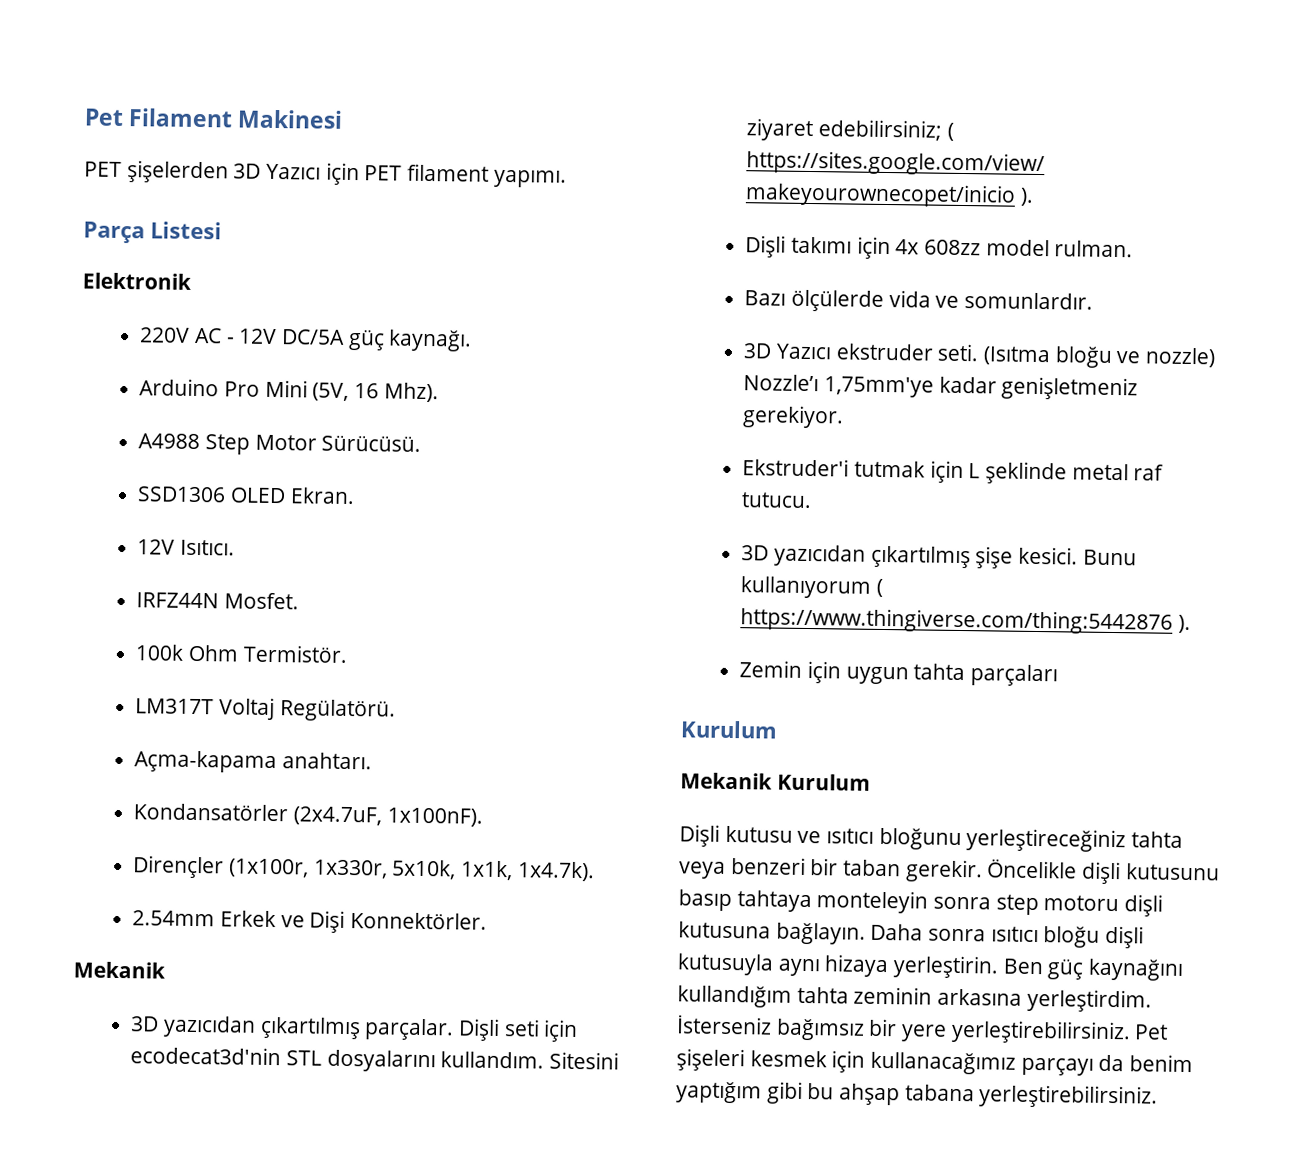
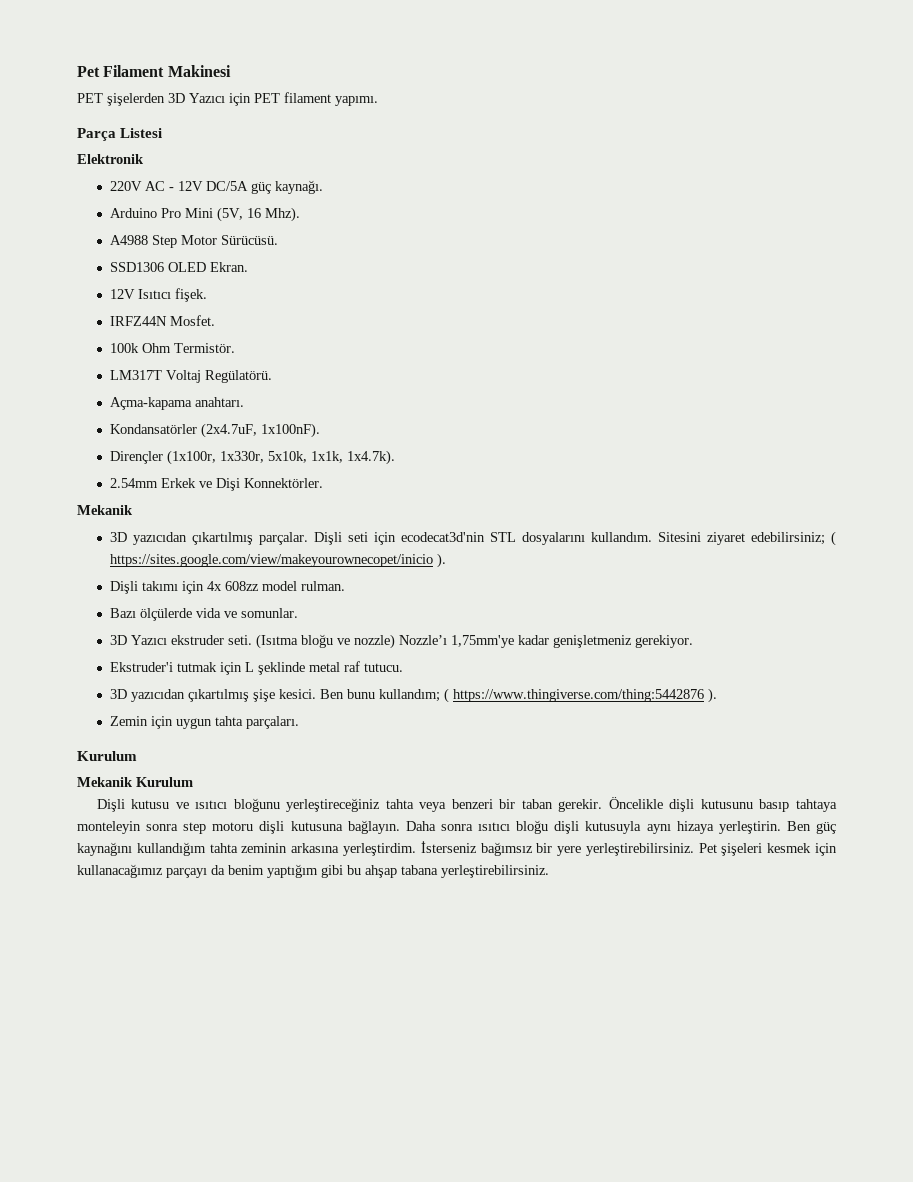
[179,539,235,556] Isıtıcı. -> [137,288,207,302] Isıtıcı fişek.
[963,292,1093,310] somunlardır. -> [240,608,298,618] somunlar.
[1082,549,1137,566] [740,576,872,599] Bunu kullanıyorum -> [319,689,440,702] Ben bunu kullandım;
[969,664,1058,687] parçaları -> [245,716,299,729] parçaları.

